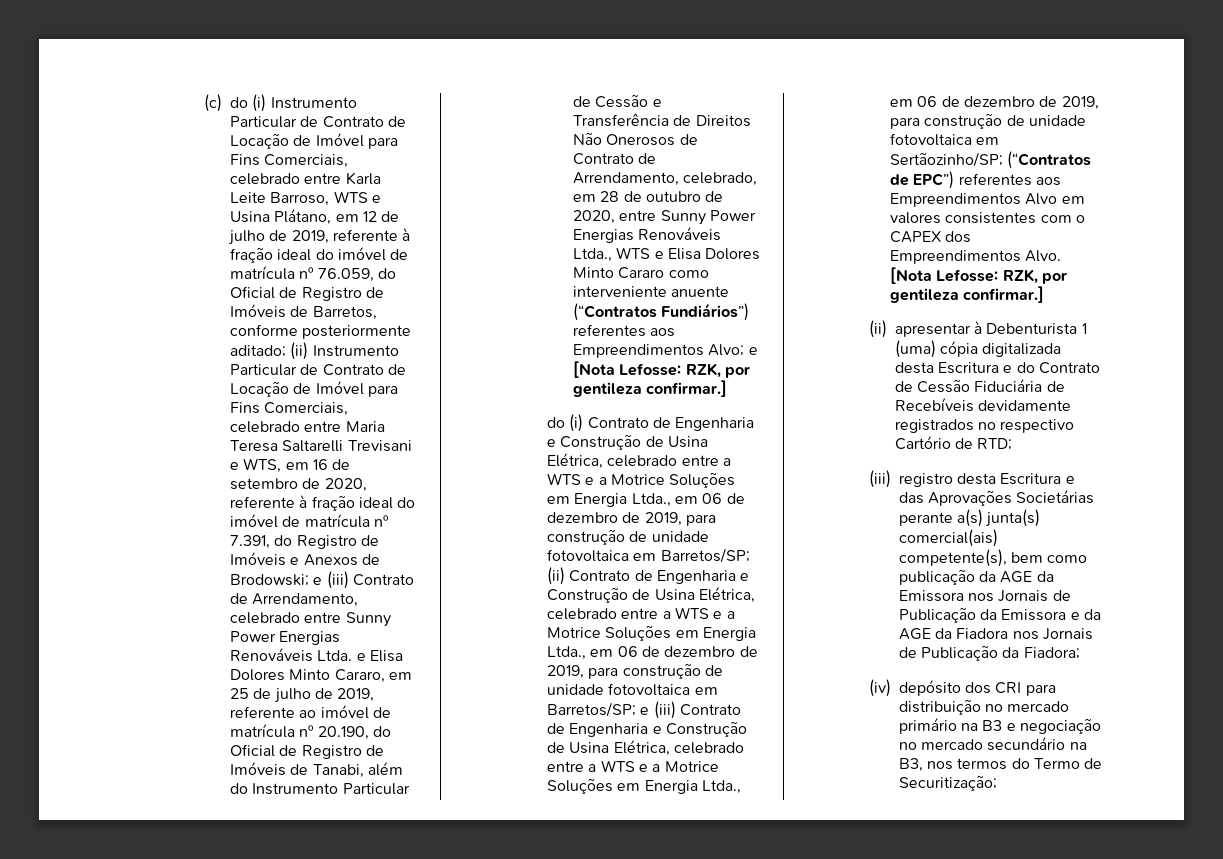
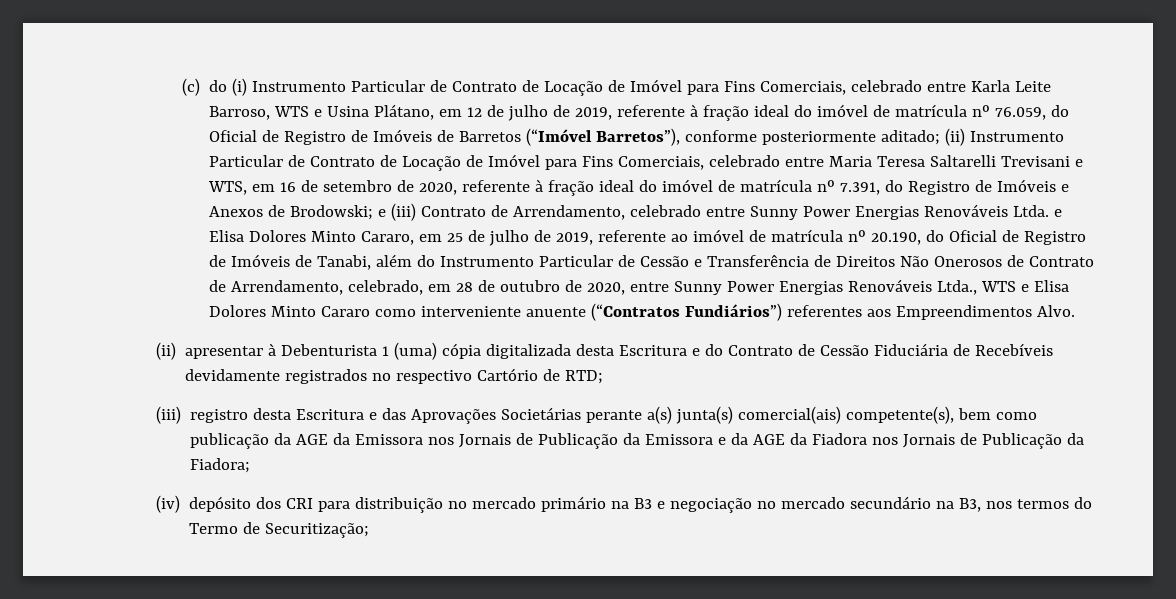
[312,306,377,320] Barretos, -> [459,128,681,146] Barretos (“Imóvel Barretos”),
[708,344,758,356] [572,361,750,378] [572,380,728,397] [546,414,755,432] [546,434,708,450] [546,453,731,469] [546,472,736,488] [546,493,745,507] [546,512,716,526] [546,529,709,545] [546,548,750,563] [546,567,750,585] [546,587,755,603] [546,607,735,620] [546,625,756,641] [546,646,758,660] [546,663,723,679] [546,683,718,696] [546,701,741,719] [546,721,747,737] [546,740,744,756] [546,760,719,772] [546,778,741,794] [889,96,1099,110] [889,113,1086,129] [889,133,1000,146] [889,151,1092,169] [889,171,1061,189] [889,193,1085,207] [889,212,1085,224] [889,231,972,243] [889,250,1062,264] [889,267,1067,284] [889,286,1045,303] Alvo; e [Nota Lefosse: RZK, por gentileza confirmar.] // do (i) Contrato de Engenharia e Construção de Usina Elétrica, celebrado entre a WTS e a Motrice Soluções em Energia Ltda., em 06 de dezembro de 2019, para construção de unidade fotovoltaica em Barretos/SP; (ii) Contrato de Engenharia e Construção de Usina Elétrica, celebrado entre a WTS e a Motrice Soluções em Energia Ltda., em 06 de dezembro de 2019, para construção de unidade fotovoltaica em Barretos/SP; e (iii) Contrato de Engenharia e Construção de Usina Elétrica, celebrado entre a WTS e a Motrice Soluções em Energia Ltda., em 06 de dezembro de 2019, para construção de unidade fotovoltaica em Sertãozinho/SP; (“Contratos de EPC”) referentes aos Empreendimentos Alvo em valores consistentes com o CAPEX dos Empreendimentos Alvo. [Nota Lefosse: RZK, por gentileza confirmar.] -> [1037,305,1076,317] Alvo.

